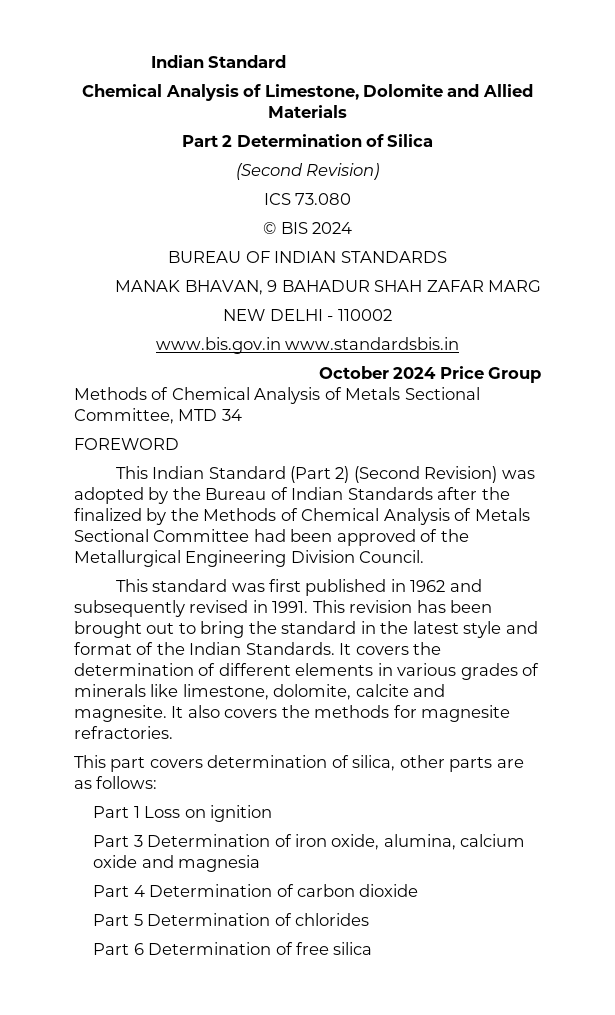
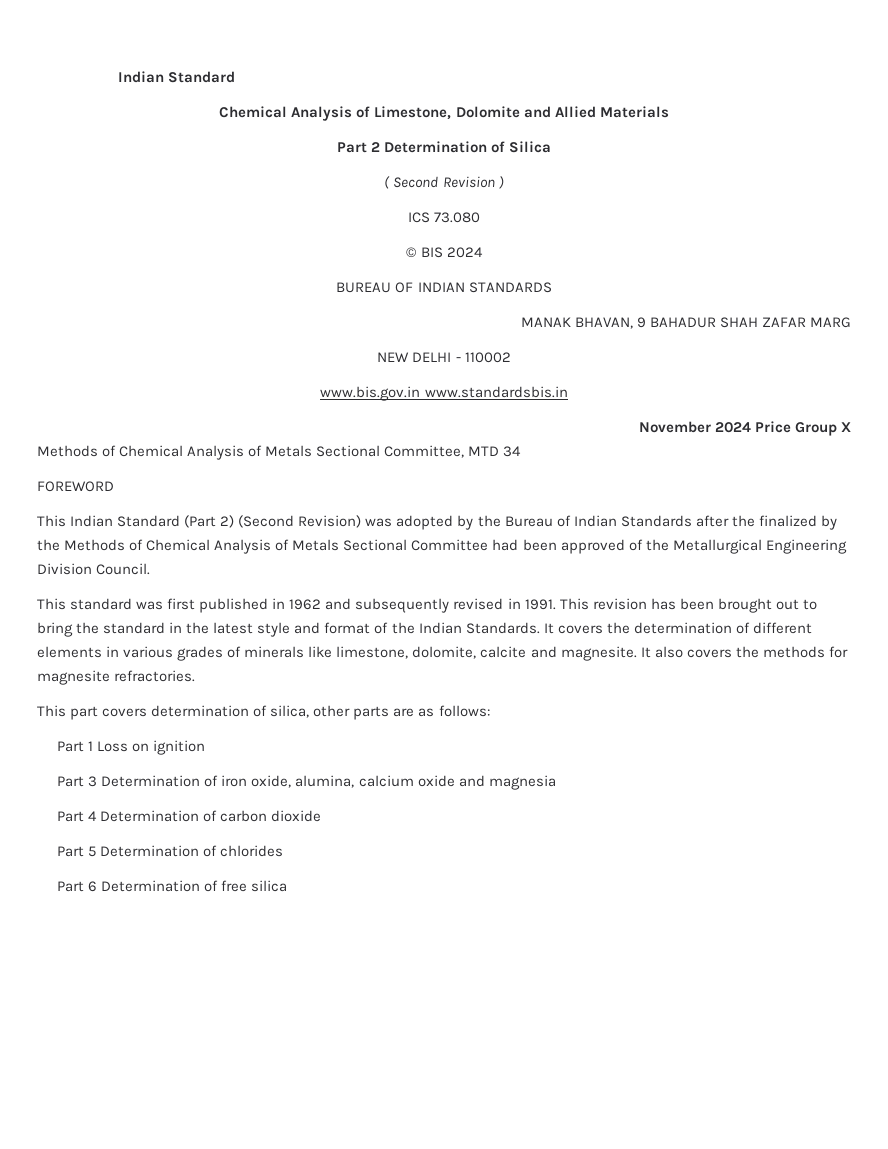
[235,163,380,180] (Second Revision) -> [384,176,504,189] ( Second Revision )
[318,366,389,379] October -> [638,421,711,433] November
(541, 375) none -> [840,422,851,432] X

